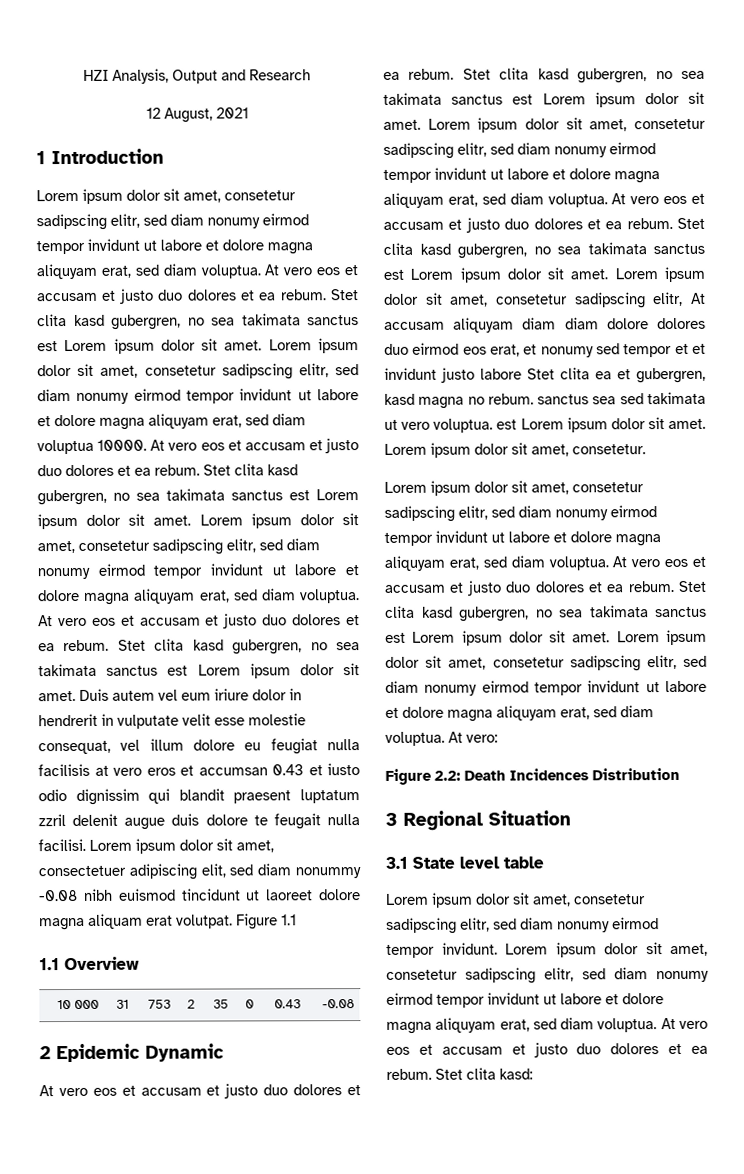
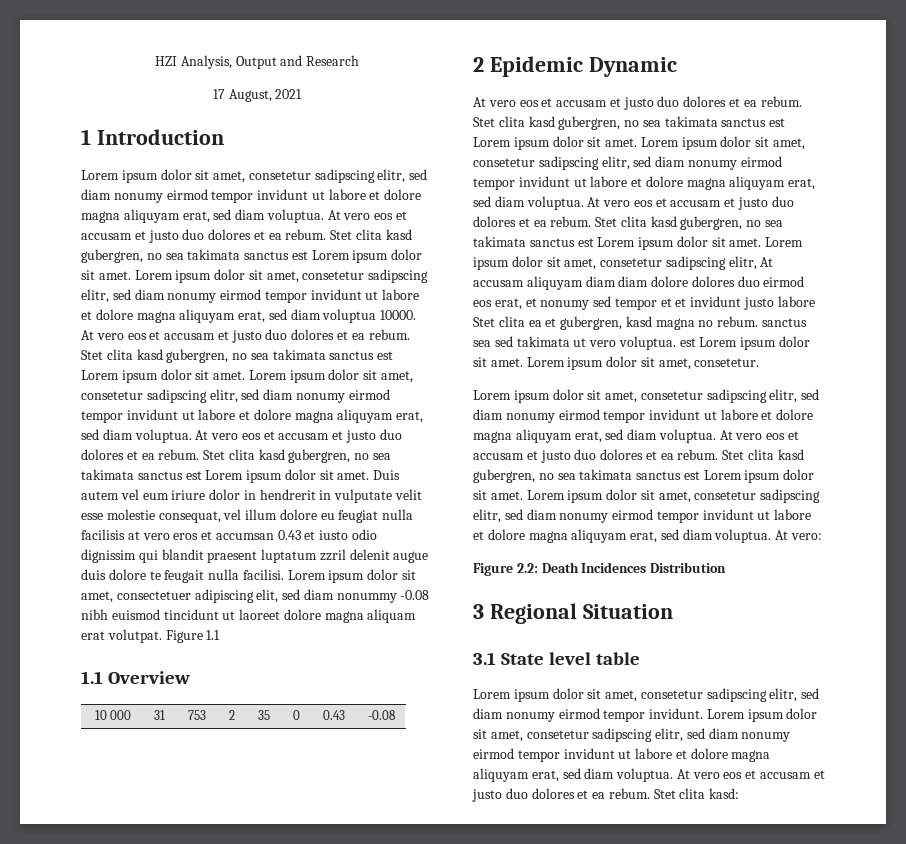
[145,107,161,119] 12 -> [212,89,225,99] 17

